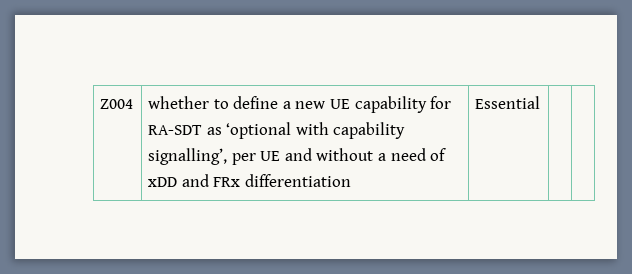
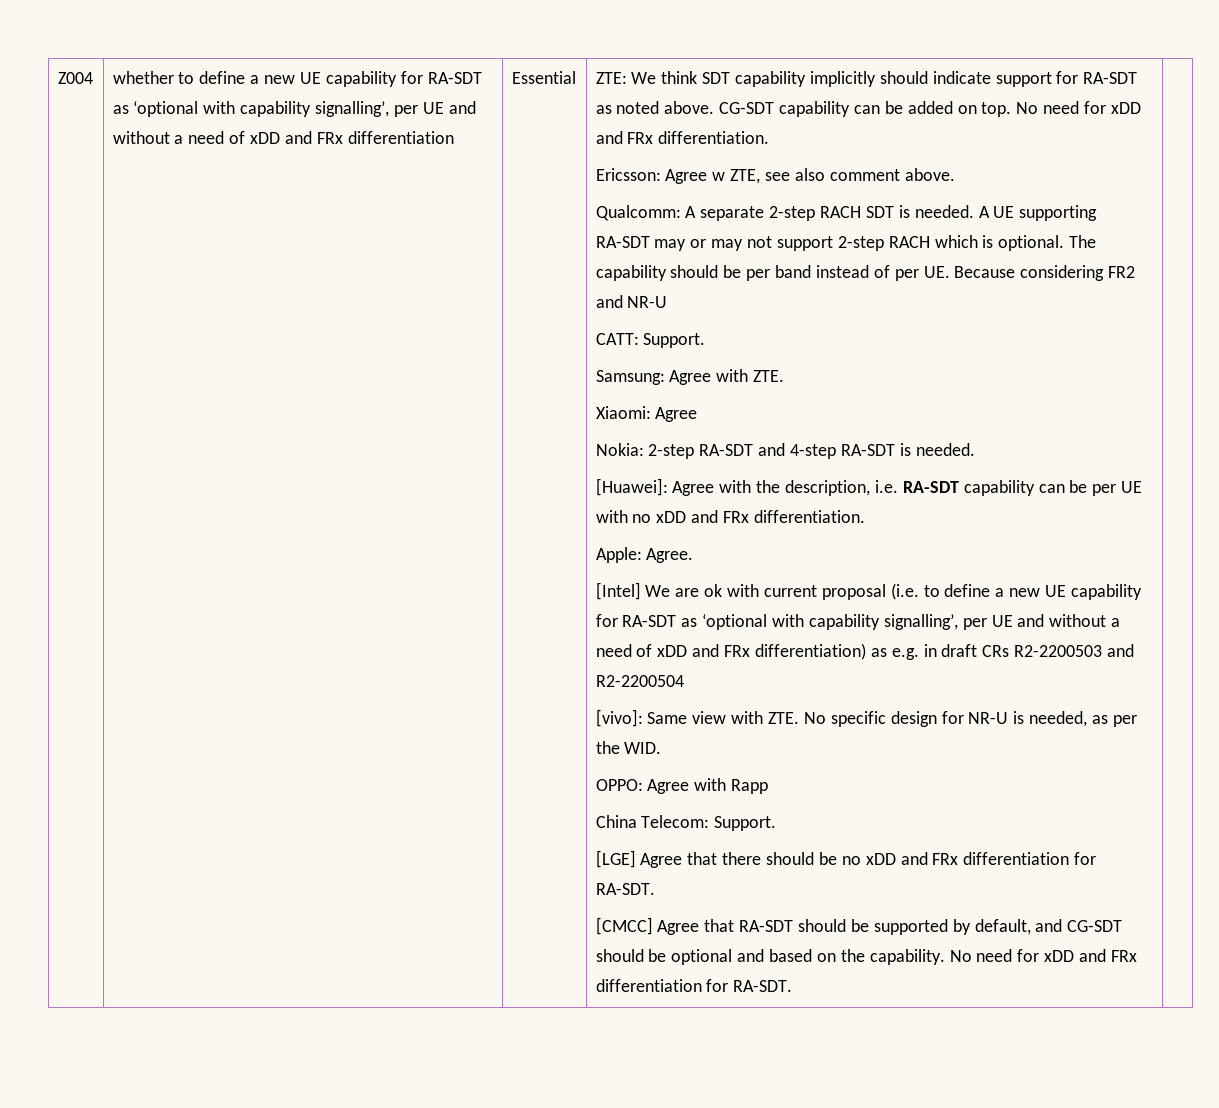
(541, 102) none -> [595,71,1138,87] [595,101,1141,117] [595,131,770,144] [595,168,955,184] [595,205,1098,221] [595,235,1097,251] [595,265,1136,281] [595,295,668,308] [595,333,706,348] [595,369,785,385] [595,406,698,422] [595,443,975,459] [595,478,1143,496] [595,510,865,523] [595,547,694,563] [595,582,1142,600] [595,614,1121,630] [595,643,1134,660] [595,675,684,687] [595,709,1137,727] [595,741,662,754] [595,778,769,794] [595,815,777,831] [595,850,1097,868] [595,883,655,895] [595,917,1123,935] [595,949,1137,965] [595,979,793,992] ZTE: We think SDT capability implicitly should indicate support for RA-SDT as noted above. CG-SDT capability can be added on top. No need for xDD and FRx differentiation. // Ericsson: Agree w ZTE, see also comment above. // Qualcomm: A separate 2-step RACH SDT is needed. A UE supporting RA-SDT may or may not support 2-step RACH which is optional. The capability should be per band instead of per UE. Because considering FR2 and NR-U // CATT: Support. // Samsung: Agree with ZTE. // Xiaomi: Agree // Nokia: 2-step RA-SDT and 4-step RA-SDT is needed. // [Huawei]: Agree with the description, i.e. RA-SDT capability can be per UE with no xDD and FRx differentiation. // Apple: Agree. // [Intel] We are ok with current proposal (i.e. to define a new UE capability for RA-SDT as ‘optional with capability signalling’, per UE and without a need of xDD and FRx differentiation) as e.g. in draft CRs R2-2200503 and R2-2200504 // [vivo]: Same view with ZTE. No specific design for NR-U is needed, as per the WID. // OPPO: Agree with Rapp // China Telecom: Support. // [LGE] Agree that there should be no xDD and FRx differentiation for RA-SDT. // [CMCC] Agree that RA-SDT should be supported by default, and CG-SDT should be optional and based on the capability. No need for xDD and FRx differentiation for RA-SDT.

